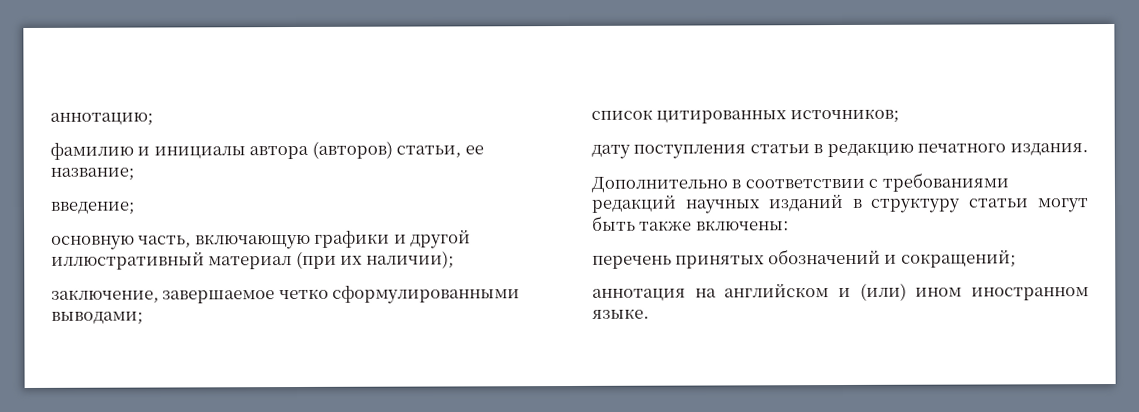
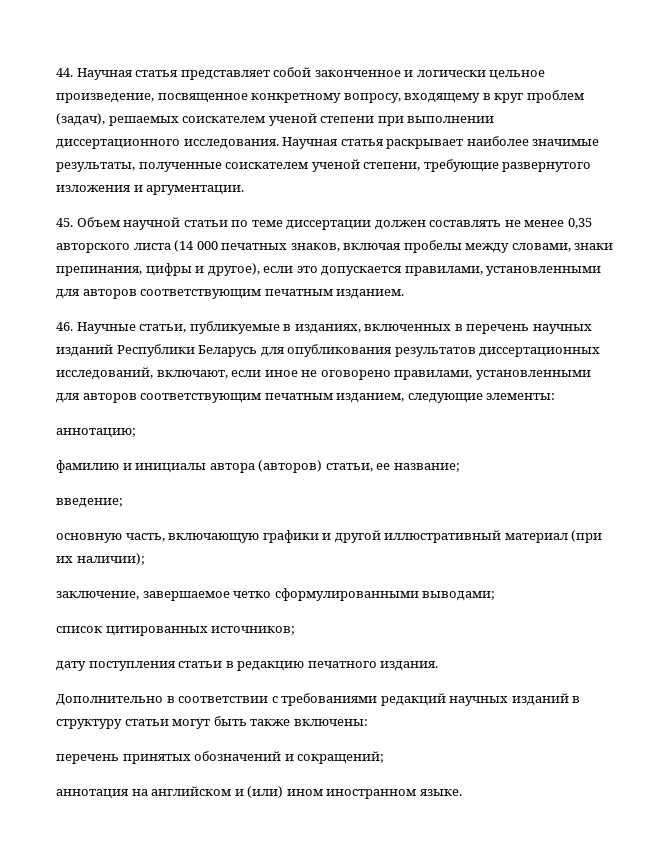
(50, 119) none -> [56,67,546,80] [56,90,584,103] [56,113,495,126] [56,136,600,149] [56,159,592,172] [56,185,245,195] [56,217,592,230] [56,240,614,253] [56,263,602,276] [56,289,405,299] [56,321,592,334] [56,344,601,357] [56,367,591,380] [56,393,556,403] 44. Научная статья представляет собой законченное и логически цельное произведение, посвященное конкретному вопросу, входящему в круг проблем (задач), решаемых соискателем ученой степени при выполнении диссертационного исследования. Научная статья раскрывает наиболее значимые результаты, полученные соискателем ученой степени, требующие развернутого изложения и аргументации. // 45. Объем научной статьи по теме диссертации должен составлять не менее 0,35 авторского листа (14 000 печатных знаков, включая пробелы между словами, знаки препинания, цифры и другое), если это допускается правилами, установленными для авторов соответствующим печатным изданием. // 46. Научные статьи, публикуемые в изданиях, включенных в перечень научных изданий Республики Беларусь для опубликования результатов диссертационных исследований, включают, если иное не оговорено правилами, установленными для авторов соответствующим печатным изданием, следующие элементы: //

